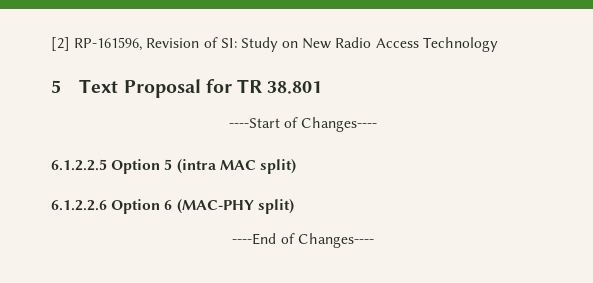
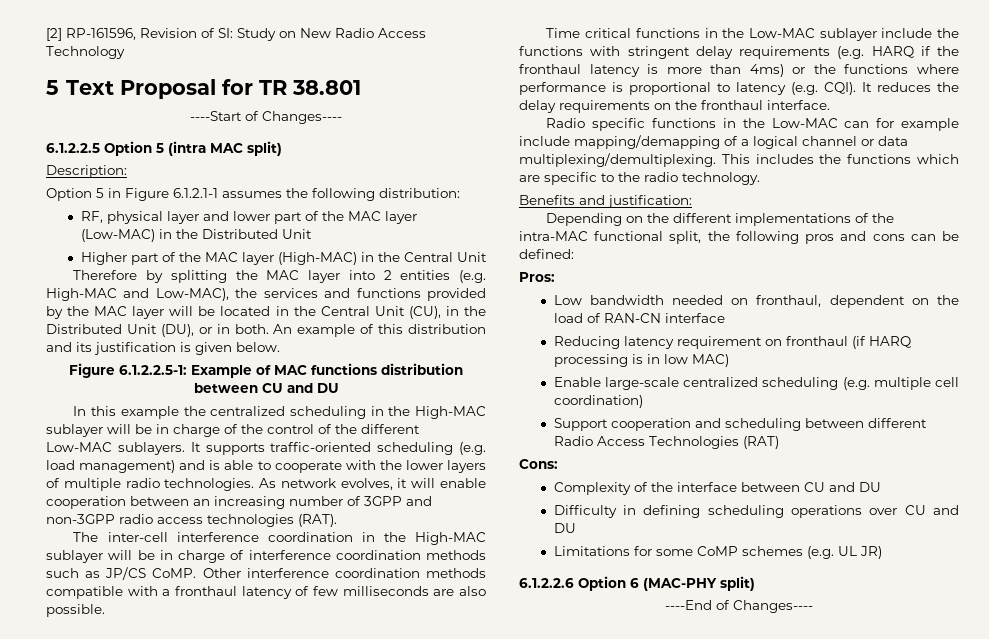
(296, 166) none -> [46,165,127,178] [46,188,460,201] [80,211,417,224] [80,229,312,242] [80,252,487,265] [73,270,486,283] [46,288,486,301] [46,306,487,319] [46,324,486,337] [46,342,280,355] [69,363,463,378] [193,383,339,393] [73,406,486,419] [46,424,420,437] [46,442,486,455] [46,460,487,473] [46,478,486,491] [46,496,432,509] [46,514,337,527] [73,532,487,545] [46,550,486,563] [46,567,486,580] [46,586,487,599] [46,604,105,617] [546,28,959,41] [519,46,959,59] [519,64,959,77] [519,82,959,95] [519,100,830,113] [546,118,959,131] [519,135,908,149] [519,153,959,167] [519,172,760,185] [519,195,692,208] [546,213,895,226] [519,231,959,244] [519,249,574,259] [519,272,555,282] [553,295,959,308] [553,313,725,323] [553,336,912,349] [553,354,729,367] [553,377,959,390] [553,395,643,408] [553,418,927,431] [553,436,779,449] [519,459,558,469] [553,482,881,495] [553,505,959,518] [553,523,576,533] [553,546,882,559] // Description: // Option 5 in Figure 6.1.2.1-1 assumes the following distribution: // RF, physical layer and lower part of the MAC layer (Low-MAC) in the Distributed Unit // Higher part of the MAC layer (High-MAC) in the Central Unit // Therefore by splitting the MAC layer into 2 entities (e.g. High-MAC and Low-MAC), the services and functions provided by the MAC layer will be located in the Central Unit (CU), in the Distributed Unit (DU), or in both. An example of this distribution and its justification is given below. // Figure 6.1.2.2.5-1: Example of MAC functions distribution between CU and DU // In this example the centralized scheduling in the High-MAC sublayer will be in charge of the control of the different Low-MAC sublayers. It supports traffic-oriented scheduling (e.g. load management) and is able to cooperate with the lower layers of multiple radio technologies. As network evolves, it will enable cooperation between an increasing number of 3GPP and non-3GPP radio access technologies (RAT). // The inter-cell interference coordination in the High-MAC sublayer will be in charge of interference coordination methods such as JP/CS CoMP. Other interference coordination methods compatible with a fronthaul latency of few milliseconds are also possible. // Time critical functions in the Low-MAC sublayer include the functions with stringent delay requirements (e.g. HARQ if the fronthaul latency is more than 4ms) or the functions where performance is proportional to latency (e.g. CQI). It reduces the delay requirements on the fronthaul interface. // Radio specific functions in the Low-MAC can for example include mapping/demapping of a logical channel or data multiplexing/demultiplexing. This includes the functions which are specific to the radio technology. // Benefits and justification: // Depending on the different implementations of the intra-MAC functional split, the following pros and cons can be defined: // Pros: // Low bandwidth needed on fronthaul, dependent on the load of RAN-CN interface // Reducing latency requirement on fronthaul (if HARQ processing is in low MAC) // Enable large-scale centralized scheduling (e.g. multiple cell coordination) // Support cooperation and scheduling between different Radio Access Technologies (RAT) // Cons: // Complexity of the interface between CU and DU // Difficulty in defining scheduling operations over CU and DU // Limitations for some CoMP schemes (e.g. UL JR)

